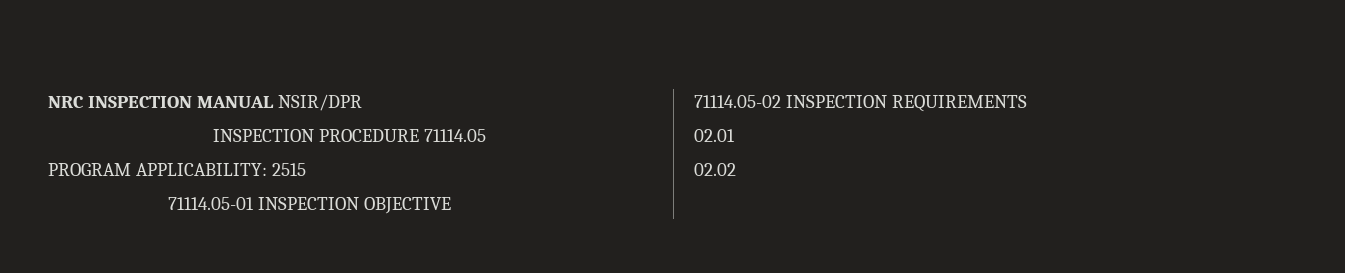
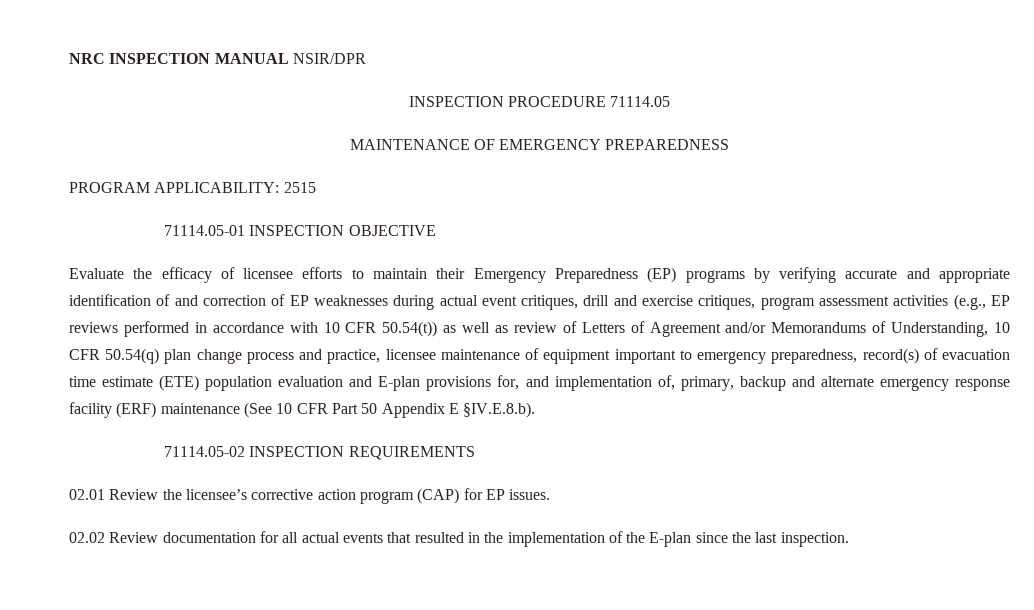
(487, 135) none -> [349,139,730,150] // MAINTENANCE OF EMERGENCY PREPAREDNESS
[694,95,1028,112] [694,129,735,142] [694,163,736,176] 71114.05-02 INSPECTION REQUIREMENTS // 02.01 // 02.02 -> [69,267,1010,283] [69,294,1010,310] [69,321,1010,337] [69,348,1011,364] [69,375,1010,391] [69,402,536,418] [164,446,475,460] [69,488,551,504] [69,531,849,547] Evaluate the efficacy of licensee efforts to maintain their Emergency Preparedness (EP) programs by verifying accurate and appropriate identification of and correction of EP weaknesses during actual event critiques, drill and exercise critiques, program assessment activities (e.g., EP reviews performed in accordance with 10 CFR 50.54(t)) as well as review of Letters of Agreement and/or Memorandums of Understanding, 10 CFR 50.54(q) plan change process and practice, licensee maintenance of equipment important to emergency preparedness, record(s) of evacuation time estimate (ETE) population evaluation and E-plan provisions for, and implementation of, primary, backup and alternate emergency response facility (ERF) maintenance (See 10 CFR Part 50 Appendix E §IV.E.8.b). // 71114.05-02 INSPECTION REQUIREMENTS // 02.01 Review the licensee’s corrective action program (CAP) for EP issues. // 02.02 Review documentation for all actual events that resulted in the implementation of the E-plan since the last inspection.

